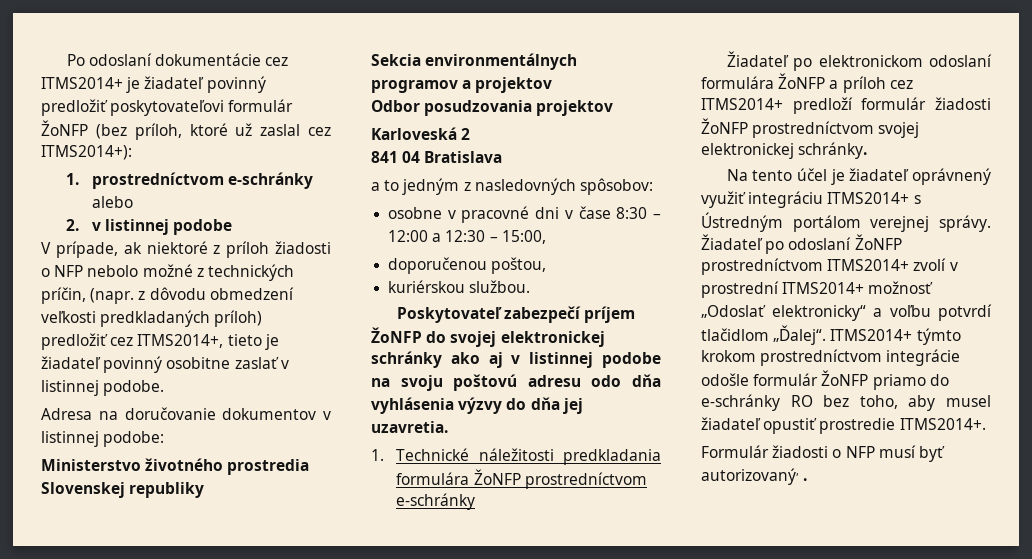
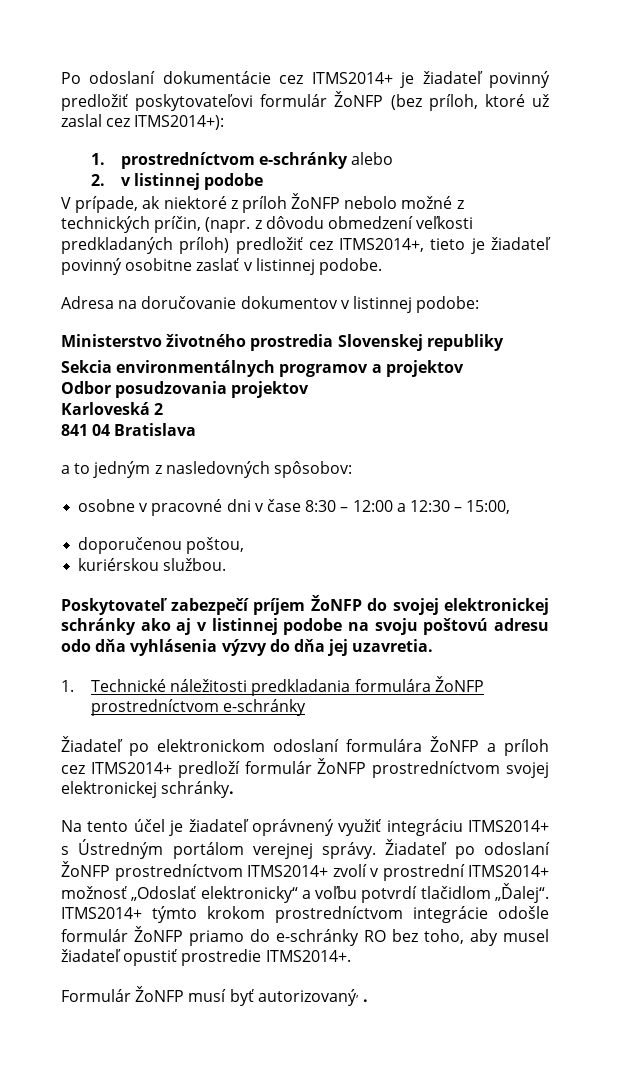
[275,241,331,254] [41,265,84,277] žiadosti o NFP -> [291,193,341,209] ŽoNFP
[935,97,991,110] žiadosti -> (312, 767) none
[772,445,875,458] žiadosti o NFP -> [135,986,185,1002] ŽoNFP

